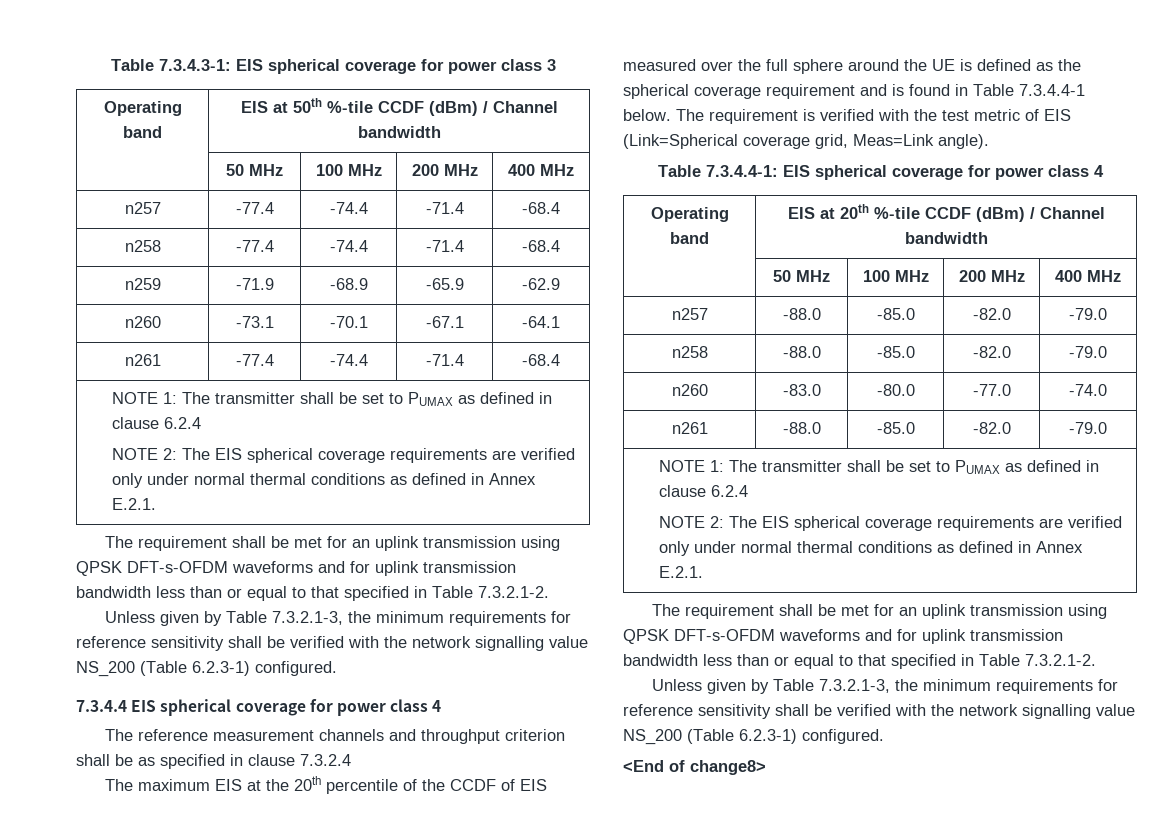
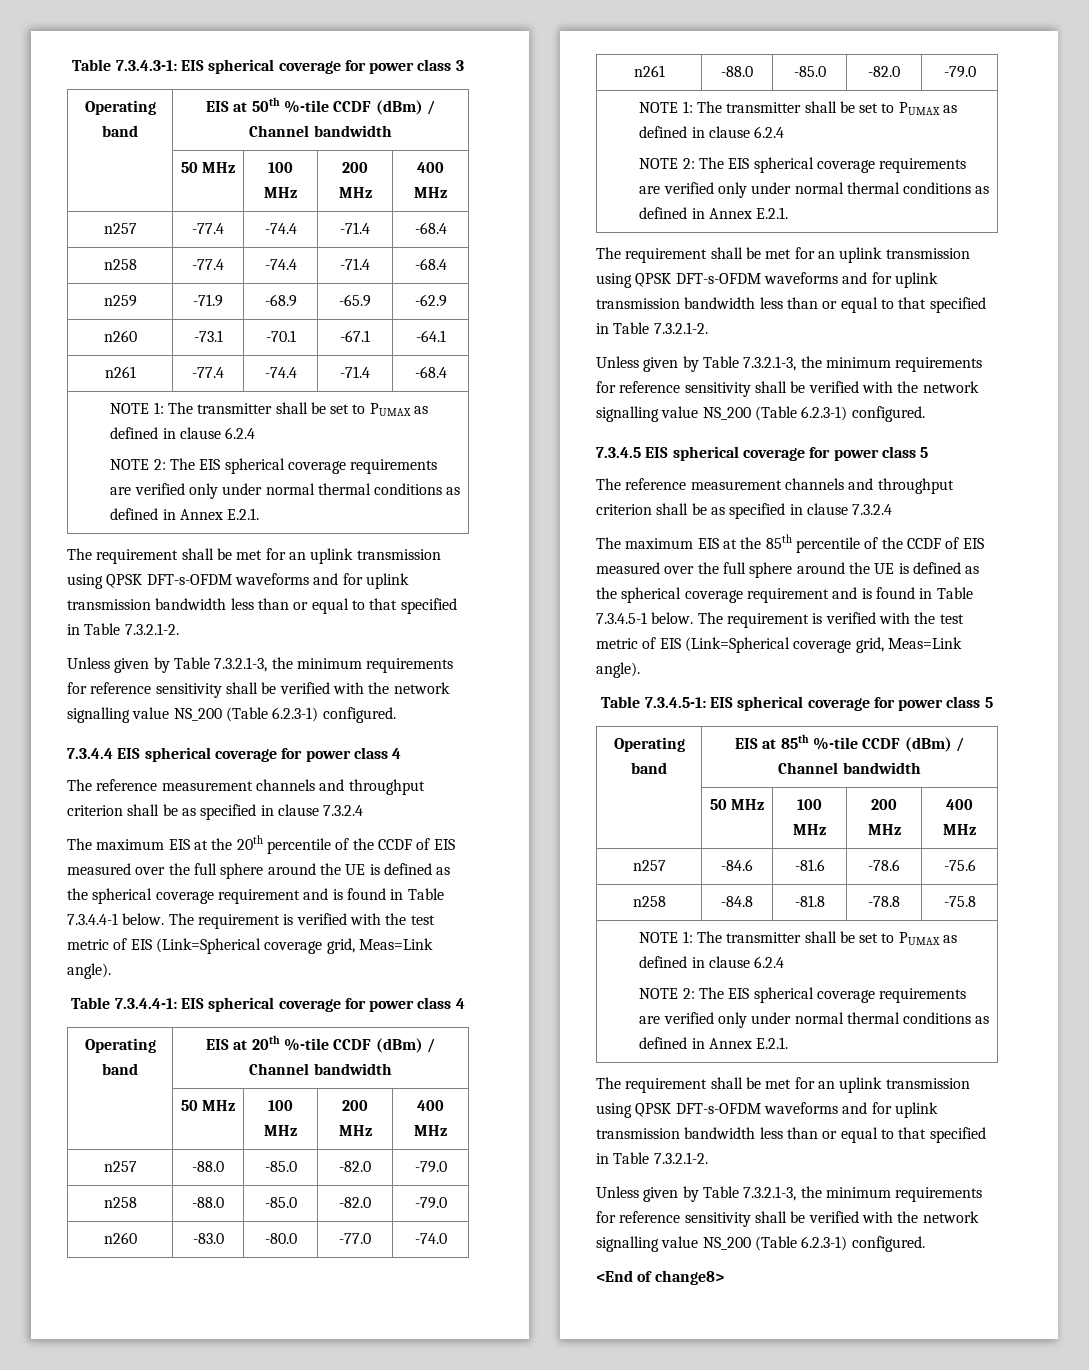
(884, 736) none -> [596,446,929,461] [596,478,954,494] [596,503,893,519] [596,534,984,553] [596,562,980,578] [596,587,973,603] [596,612,964,628] [596,637,962,653] [596,662,640,678] [601,696,993,711] [613,737,685,752] [631,762,667,774] [735,734,964,752] [778,762,921,774] [709,799,765,810] [797,799,822,810] [793,824,826,835] [871,799,897,810] [867,824,901,835] [946,799,973,810] [943,824,976,835] [632,860,666,871] [721,859,753,871] [794,859,825,871] [868,859,900,871] [943,859,976,871] [632,896,666,907] [721,896,753,907] [794,895,825,907] [868,896,900,907] [943,896,976,907] [639,931,958,945] [639,956,785,968] [639,987,967,1003] [639,1012,990,1028] [639,1037,789,1049] [596,1077,970,1093] [596,1102,938,1118] [596,1127,986,1143] [596,1152,708,1164] [596,1186,983,1202] [596,1211,979,1227] [596,1236,925,1252] // 7.3.4.5 EIS spherical coverage for power class 5 // The reference measurement channels and throughput criterion shall be as specified in clause 7.3.2.4 // The maximum EIS at the 85th percentile of the CCDF of EIS measured over the full sphere around the UE is defined as the spherical coverage requirement and is found in Table 7.3.4.5-1 below. The requirement is verified with the test metric of EIS (Link=Spherical coverage grid, Meas=Link angle). // Table 7.3.4.5-1: EIS spherical coverage for power class 5 // Operating band | EIS at 85th %-tile CCDF (dBm) / Channel bandwidth // | 50 MHz | 100 MHz | 200 MHz | 400 MHz // n257 | -84.6 | -81.6 | -78.6 | -75.6 // n258 | -84.8 | -81.8 | -78.8 | -75.8 // NOTE 1: The transmitter shall be set to PUMAX as defined in clause 6.2.4 // NOTE 2: The EIS spherical coverage requirements are verified only under normal thermal conditions as defined in Annex E.2.1. // The requirement shall be met for an uplink transmission using QPSK DFT-s-OFDM waveforms and for uplink transmission bandwidth less than or equal to that specified in Table 7.3.2.1-2. // Unless given by Table 7.3.2.1-3, the minimum requirements for reference sensitivity shall be verified with the network signalling value NS_200 (Table 6.2.3-1) configured.

